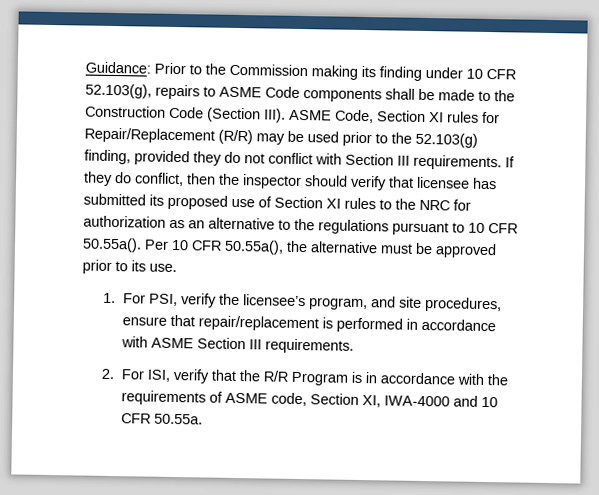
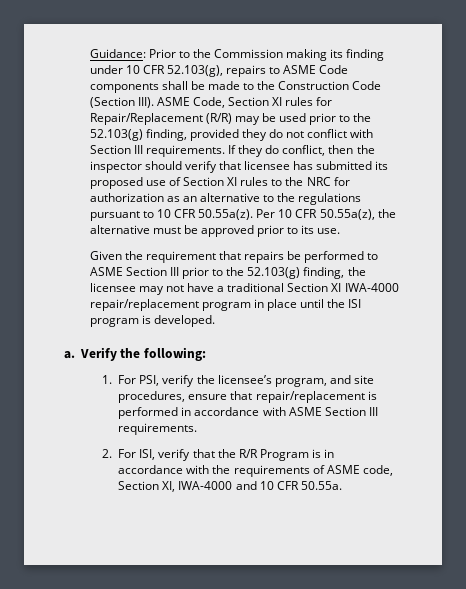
[81,237,142,253] 50.55a(). -> [198,209,254,220] 50.55a(z).
[223,239,284,255] 50.55a(), -> [319,209,375,220] 50.55a(z),
(177, 268) none -> [89,251,379,263] [89,267,366,279] [89,283,399,295] [89,299,362,311] [89,315,215,327] [64,347,207,361] // Given the requirement that repairs be performed to ASME Section III prior to the 52.103(g) finding, the licensee may not have a traditional Section XI IWA-4000 repair/replacement program in place until the ISI program is developed. // a. Verify the following:

